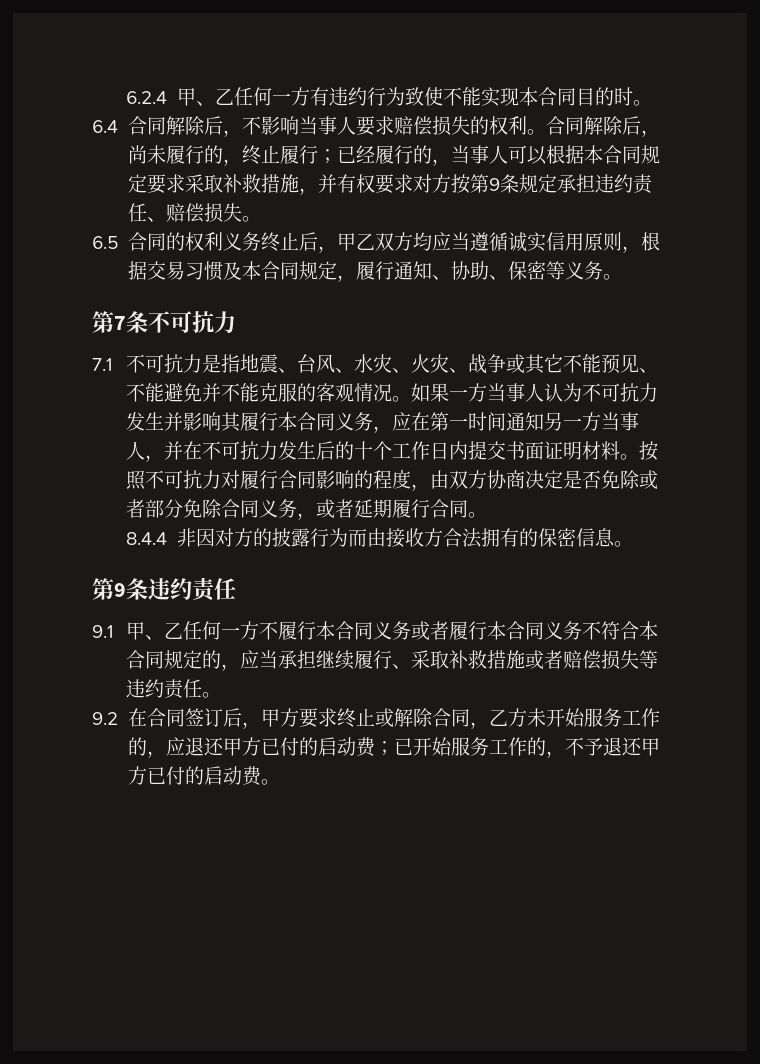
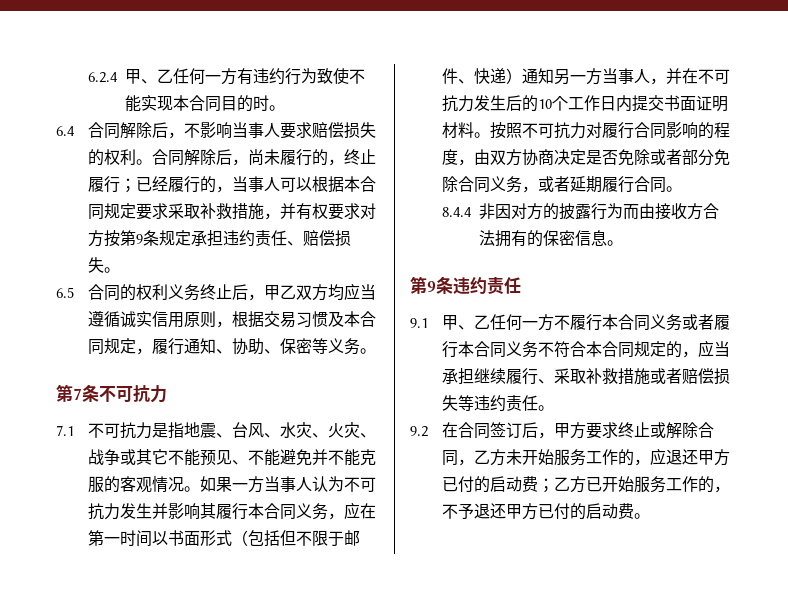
(507, 421) none -> [151,530,360,546] [441,68,522,84] 以书面形式（包括但不限于邮件、快递）
[354,441,374,460] 十 -> [537,99,552,109] 10
(394, 748) none -> [553,476,586,493] 乙方

